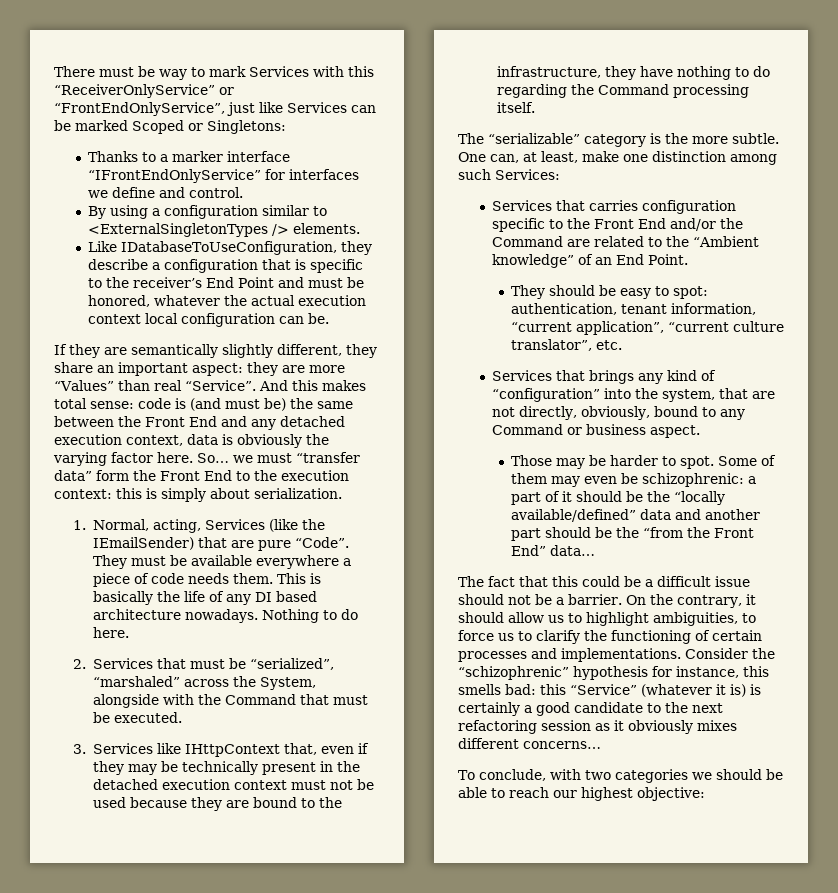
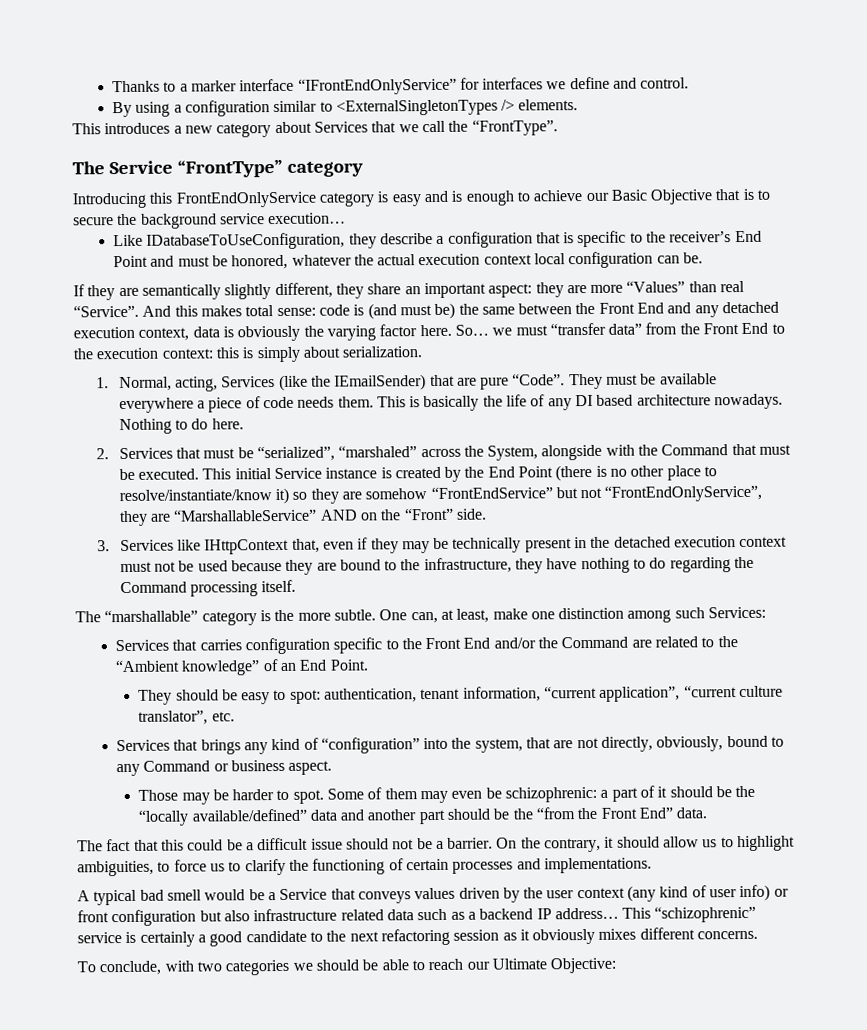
[54,66,374,80] [54,84,234,98] [54,102,376,116] [54,120,286,134] There must be way to mark Services with this “ReceiverOnlyService” or “FrontEndOnlyService”, just like Services can be marked Scoped or Singletons: // -> (111, 86) none
(360, 228) none -> [72,119,558,138] [72,159,364,178] [72,188,771,209] [73,212,347,229] // This introduces a new category about Services that we call the “FrontType”. // The Service “FrontType” category // Introducing this FrontEndOnlyService category is easy and is enough to achieve our Basic Objective that is to secure the background service execution…
[96,470,129,481] form -> [645,322,678,335] from
(182, 717) none -> [202,464,718,482] [118,484,763,505] [118,507,487,527] This initial Service instance is created by the End Point (there is no other place to resolve/instantiate/know it) so they are somehow “FrontEndService” but not “FrontEndOnlyService”, they are “MarshallableService” AND on the “Front” side.
[488,133,580,144] “serializable” -> [104,609,199,623] “marshallable”
[549,545,595,556] data… -> [676,807,708,819] data.
[685,648,775,659] [458,666,769,680] [458,684,746,697] Consider the “schizophrenic” hypothesis for instance, this smells bad: this “Service” (whatever it is) -> [77,884,789,906] [77,905,757,927] [77,932,122,944] // A typical bad smell would be a Service that conveys values driven by the user context (any kind of user info) or front configuration but also infrastructure related data such as a backend IP address… This “schizophrenic” service
[523,741,601,749] concerns… -> [697,930,759,940] concerns.
[581,787,705,801] highest objective: -> [491,957,617,974] Ultimate Objective:

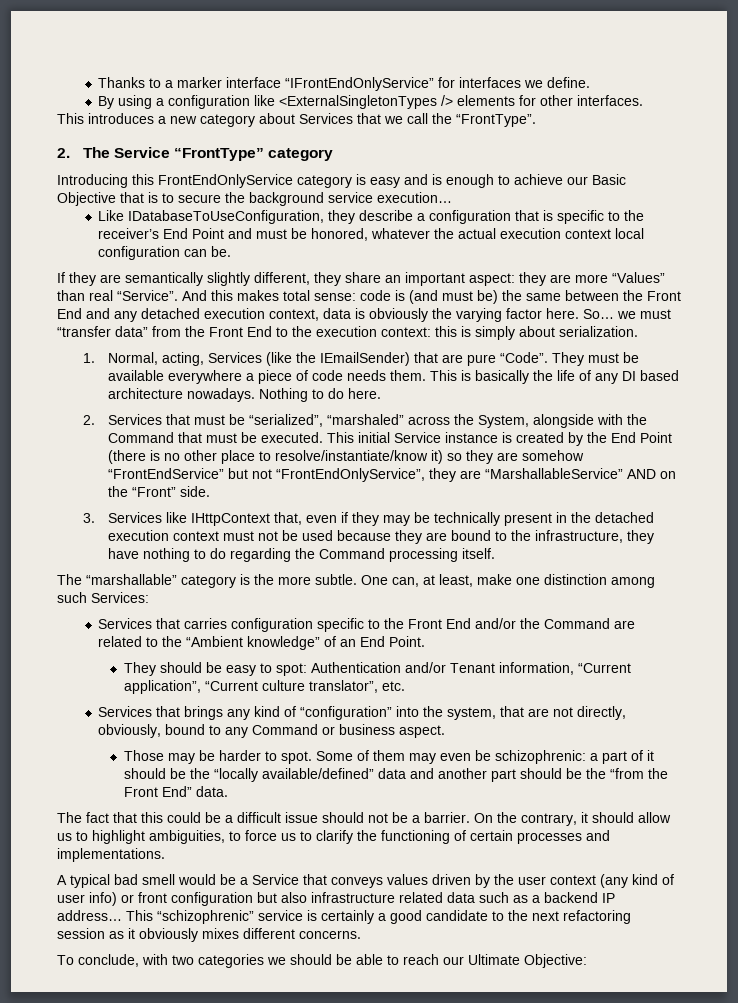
[569,76,690,90] define and control. -> [547,77,591,88] define.
[273,99,579,116] similar to <ExternalSingletonTypes /> elements. -> [254,95,644,109] like <ExternalSingletonTypes /> elements for other interfaces.
(558, 127) none -> [57,148,70,158] 2.
[324,685,737,703] authentication, tenant information, “current application”, “current -> [310,662,631,675] [123,680,258,694] Authentication and/or Tenant information, “Current application”, “Current

